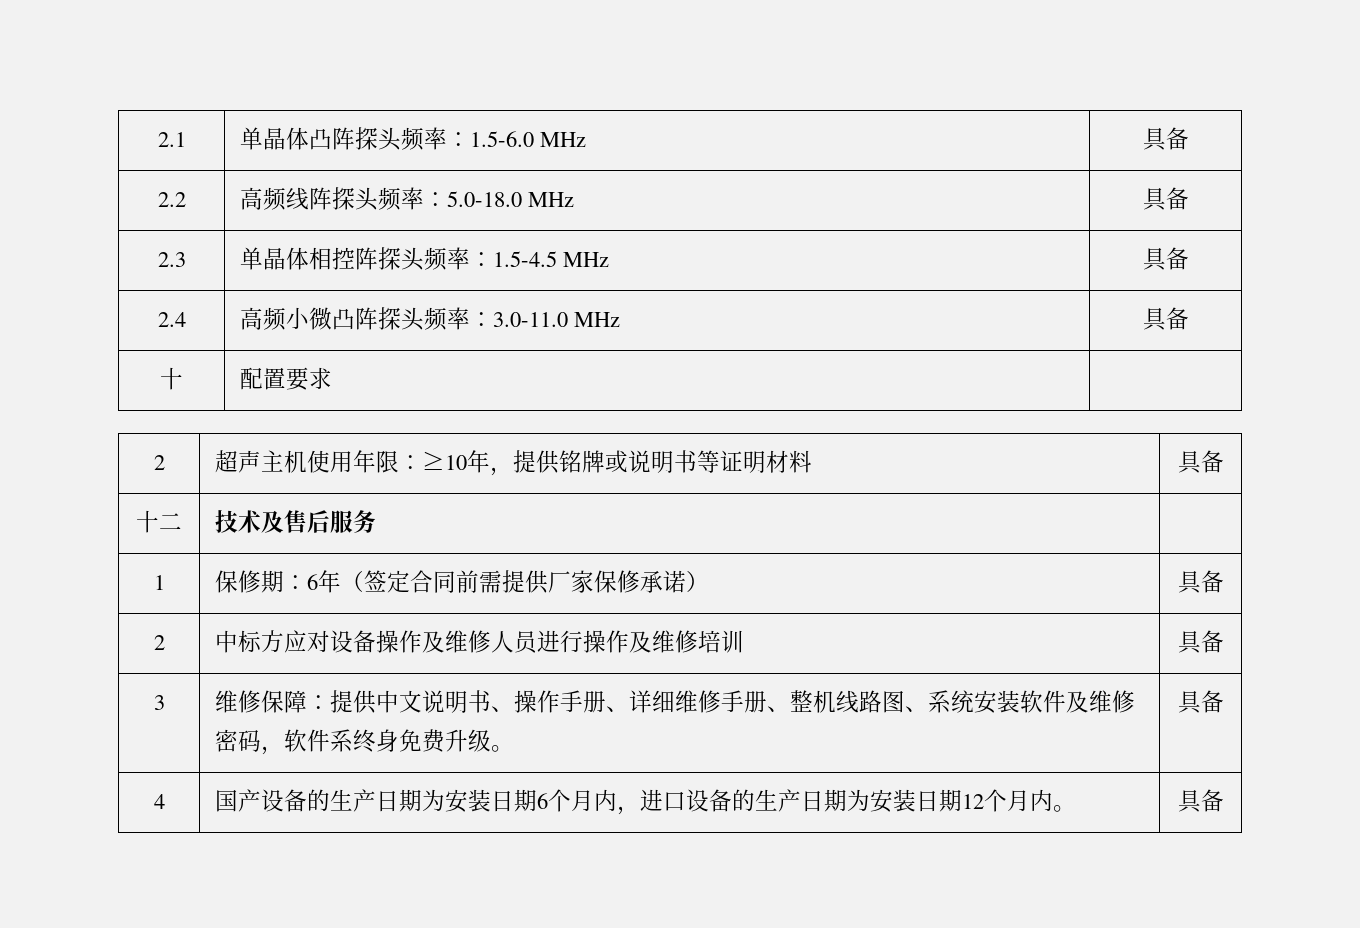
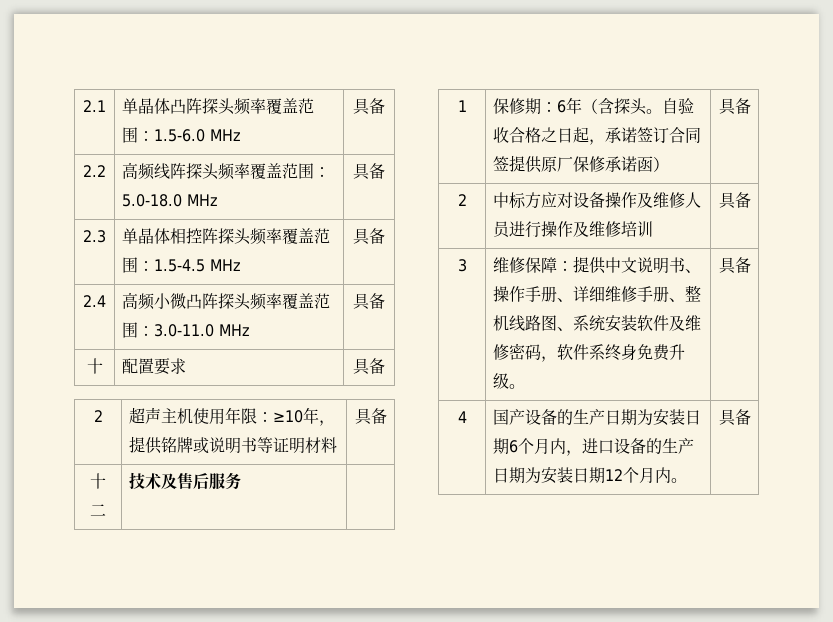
(447, 138) none -> [266,98,315,114] [122,127,139,143] 覆盖范围
(424, 198) none -> [250,163,315,179] 覆盖范围
(470, 258) none -> [282,228,331,244] [122,257,139,273] 覆盖范围
(470, 318) none -> [282,293,331,309] [122,322,139,338] 覆盖范围
(332, 378) none -> [353,358,385,375] 具备
[363,570,594,594] 签定合同前需提供厂家 -> [598,98,695,115] [493,127,702,145] [493,155,574,173] 含探头。自验收合格之日起，承诺签订合同签提供原厂
(686, 581) none -> [637,156,654,172] 函

